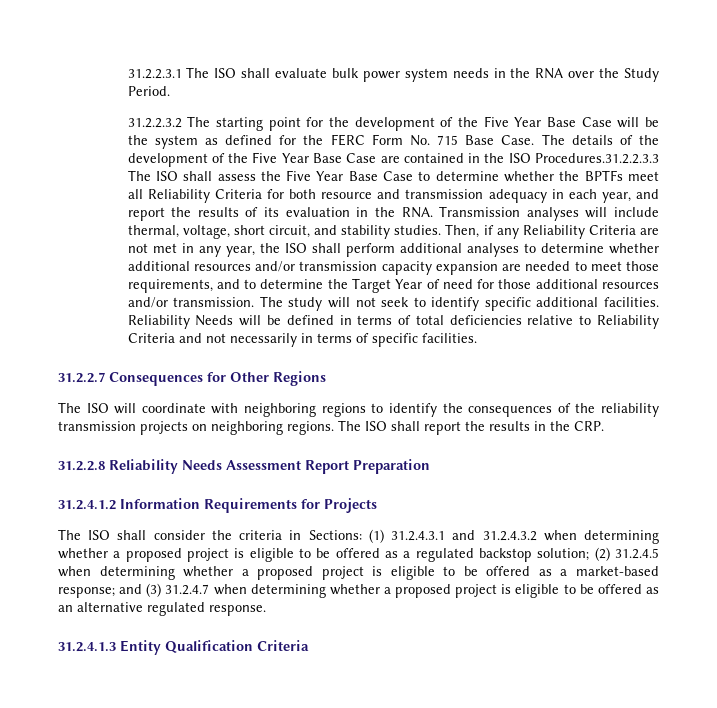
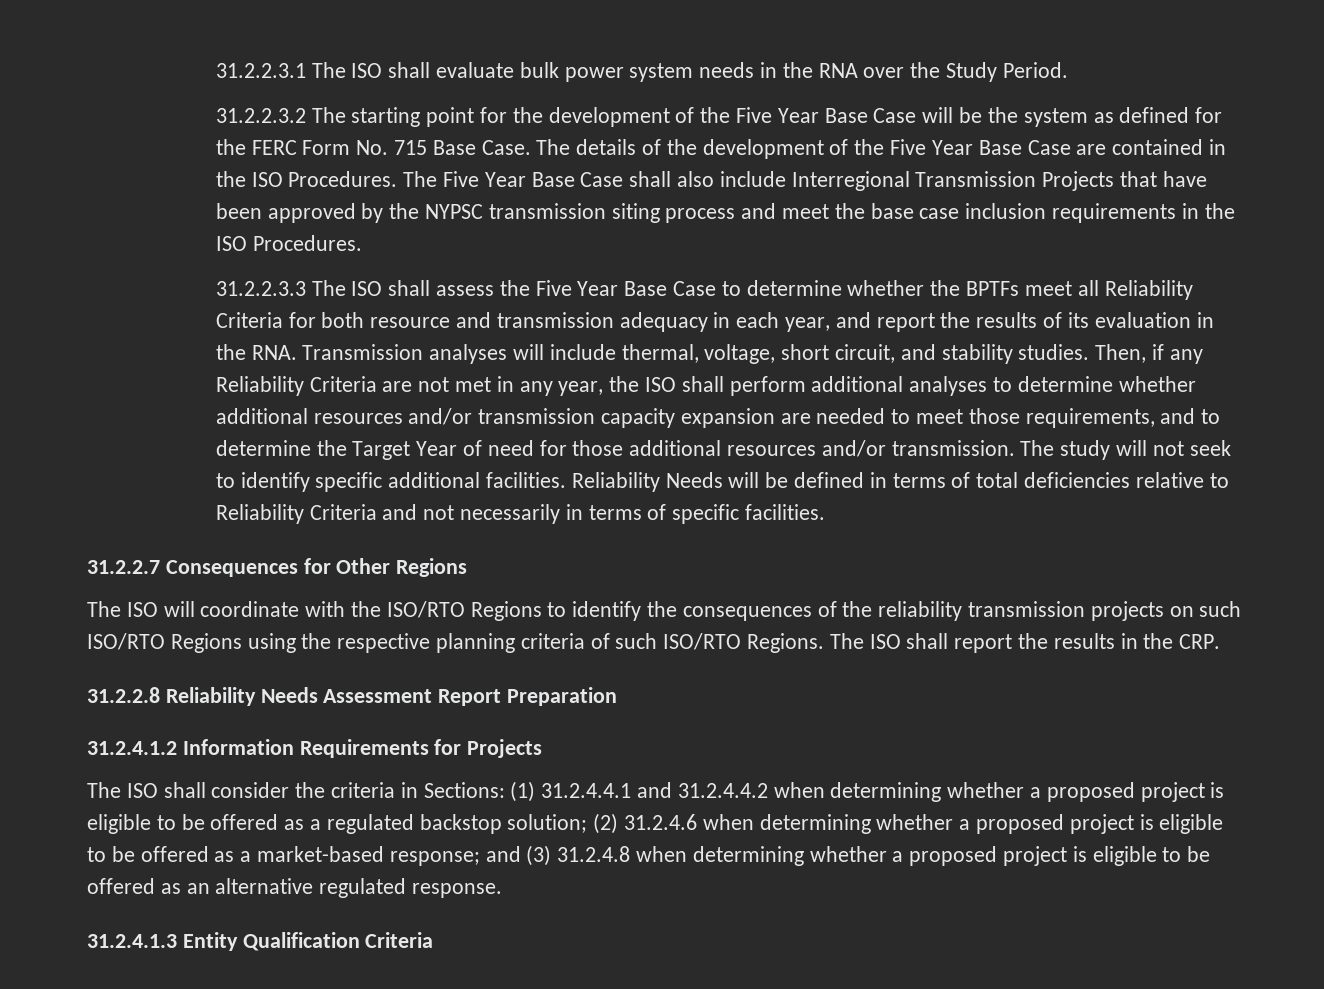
[535,153,660,164] Procedures.31.2.2.3.3 -> [288,171,1207,191] [215,203,1235,223] [215,235,362,251] [215,281,306,296] Procedures. The Five Year Base Case shall also include Interregional Transmission Projects that have been approved by the NYPSC transmission siting process and meet the base case inclusion requirements in the ISO Procedures. // 31.2.2.3.3
[244,403,366,417] neighboring regions -> [351,601,542,621] the ISO/RTO Regions
[211,421,334,435] neighboring regions. -> [1199,601,1242,617] [87,633,825,653] such ISO/RTO Regions using the respective planning criteria of such ISO/RTO Regions.
[391,530,537,541] 31.2.4.3.1 and 31.2.4.3.2 -> [541,782,768,798] 31.2.4.4.1 and 31.2.4.4.2
[615,548,659,559] 31.2.4.5 -> [624,814,698,830] 31.2.4.6
[165,584,210,595] 31.2.4.7 -> [557,846,631,862] 31.2.4.8

